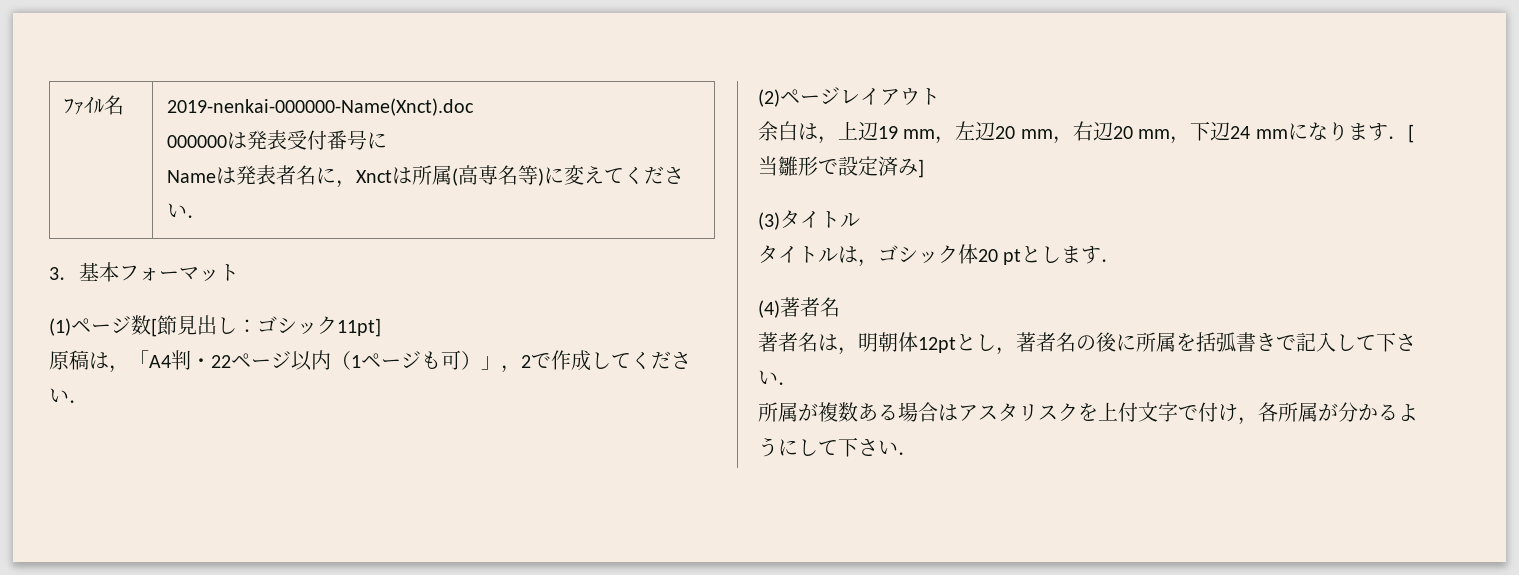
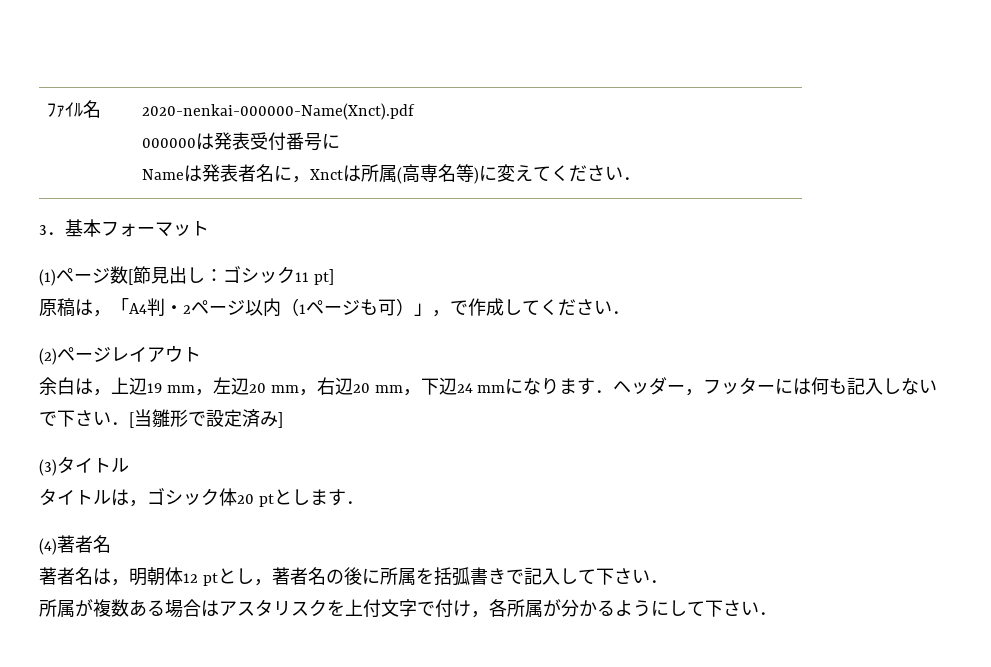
[167,98,475,116] 2019-nenkai-000000-Name(Xnct).doc -> [141,103,415,120] 2020-nenkai-000000-Name(Xnct).pdf
[337,318,381,337] 11pt] -> [295,269,334,285] 11 pt]
[211,355,231,368] 22 -> [183,305,191,314] 2
[521,355,531,368] 2 -> (450, 313) none
(1408, 137) none -> [613,377,938,396] [39,410,129,427] ヘッダー，フッターには何も記入しないで下さい．
[918,337,956,353] 12pt -> [183,573,218,586] 12 pt

